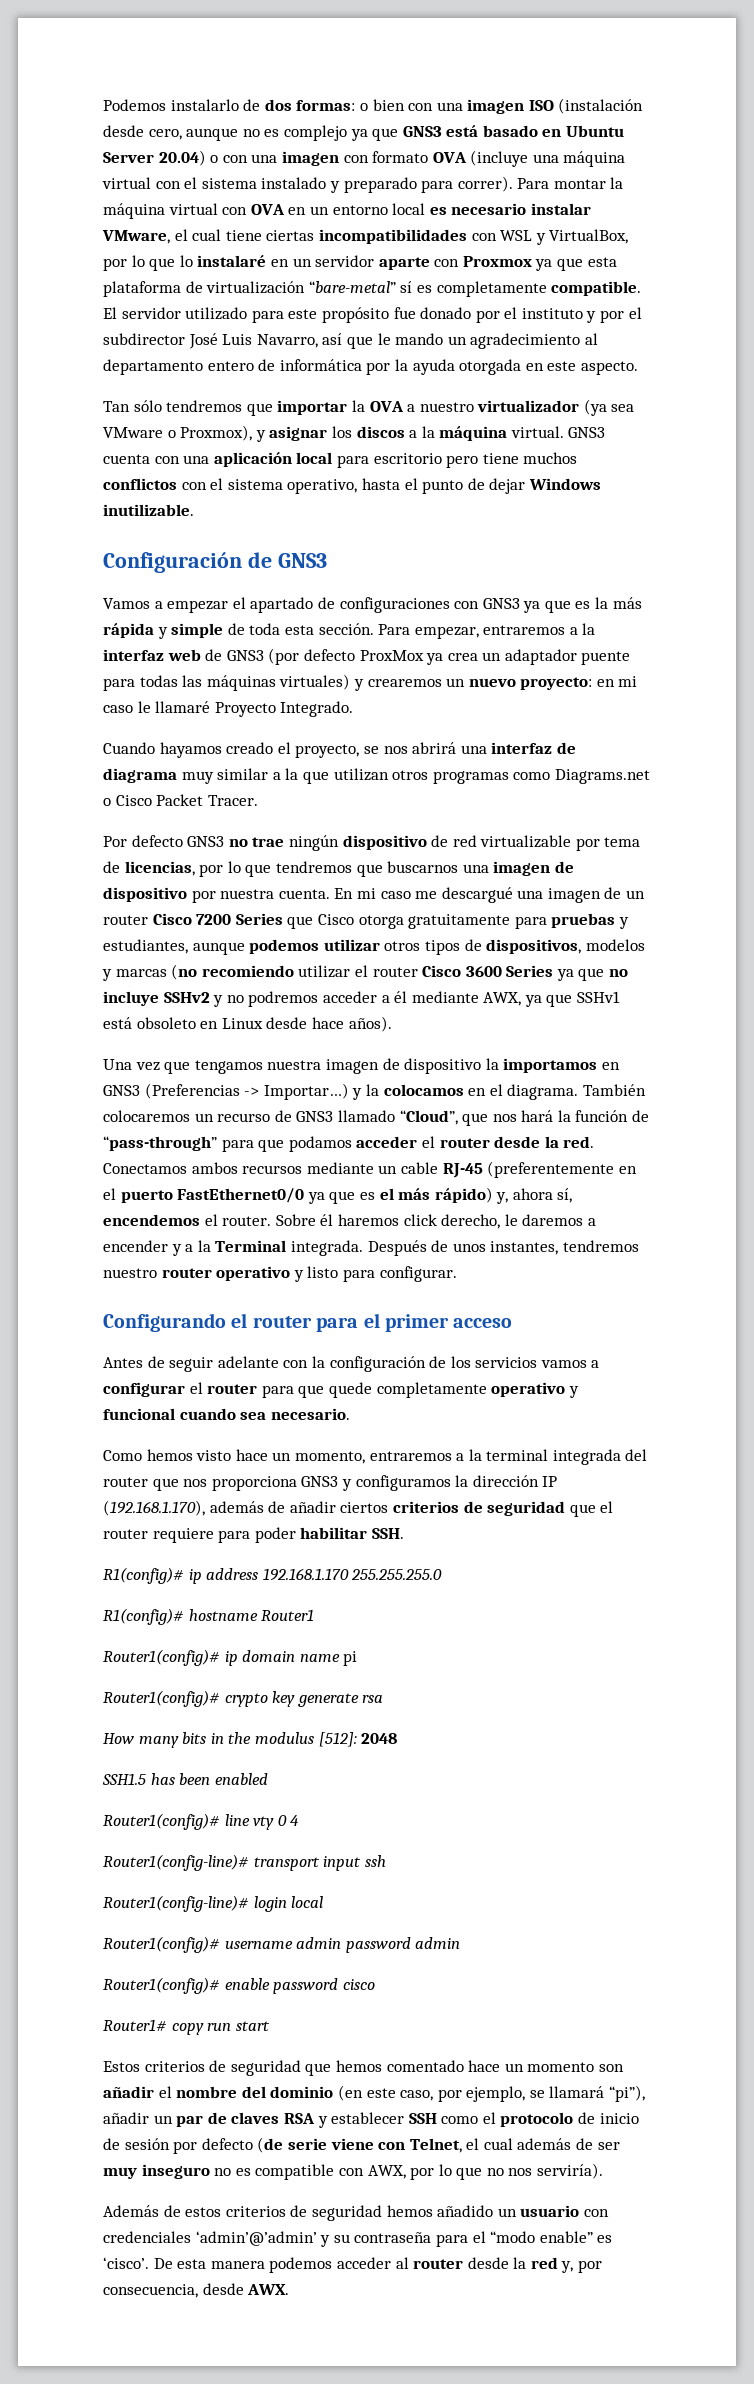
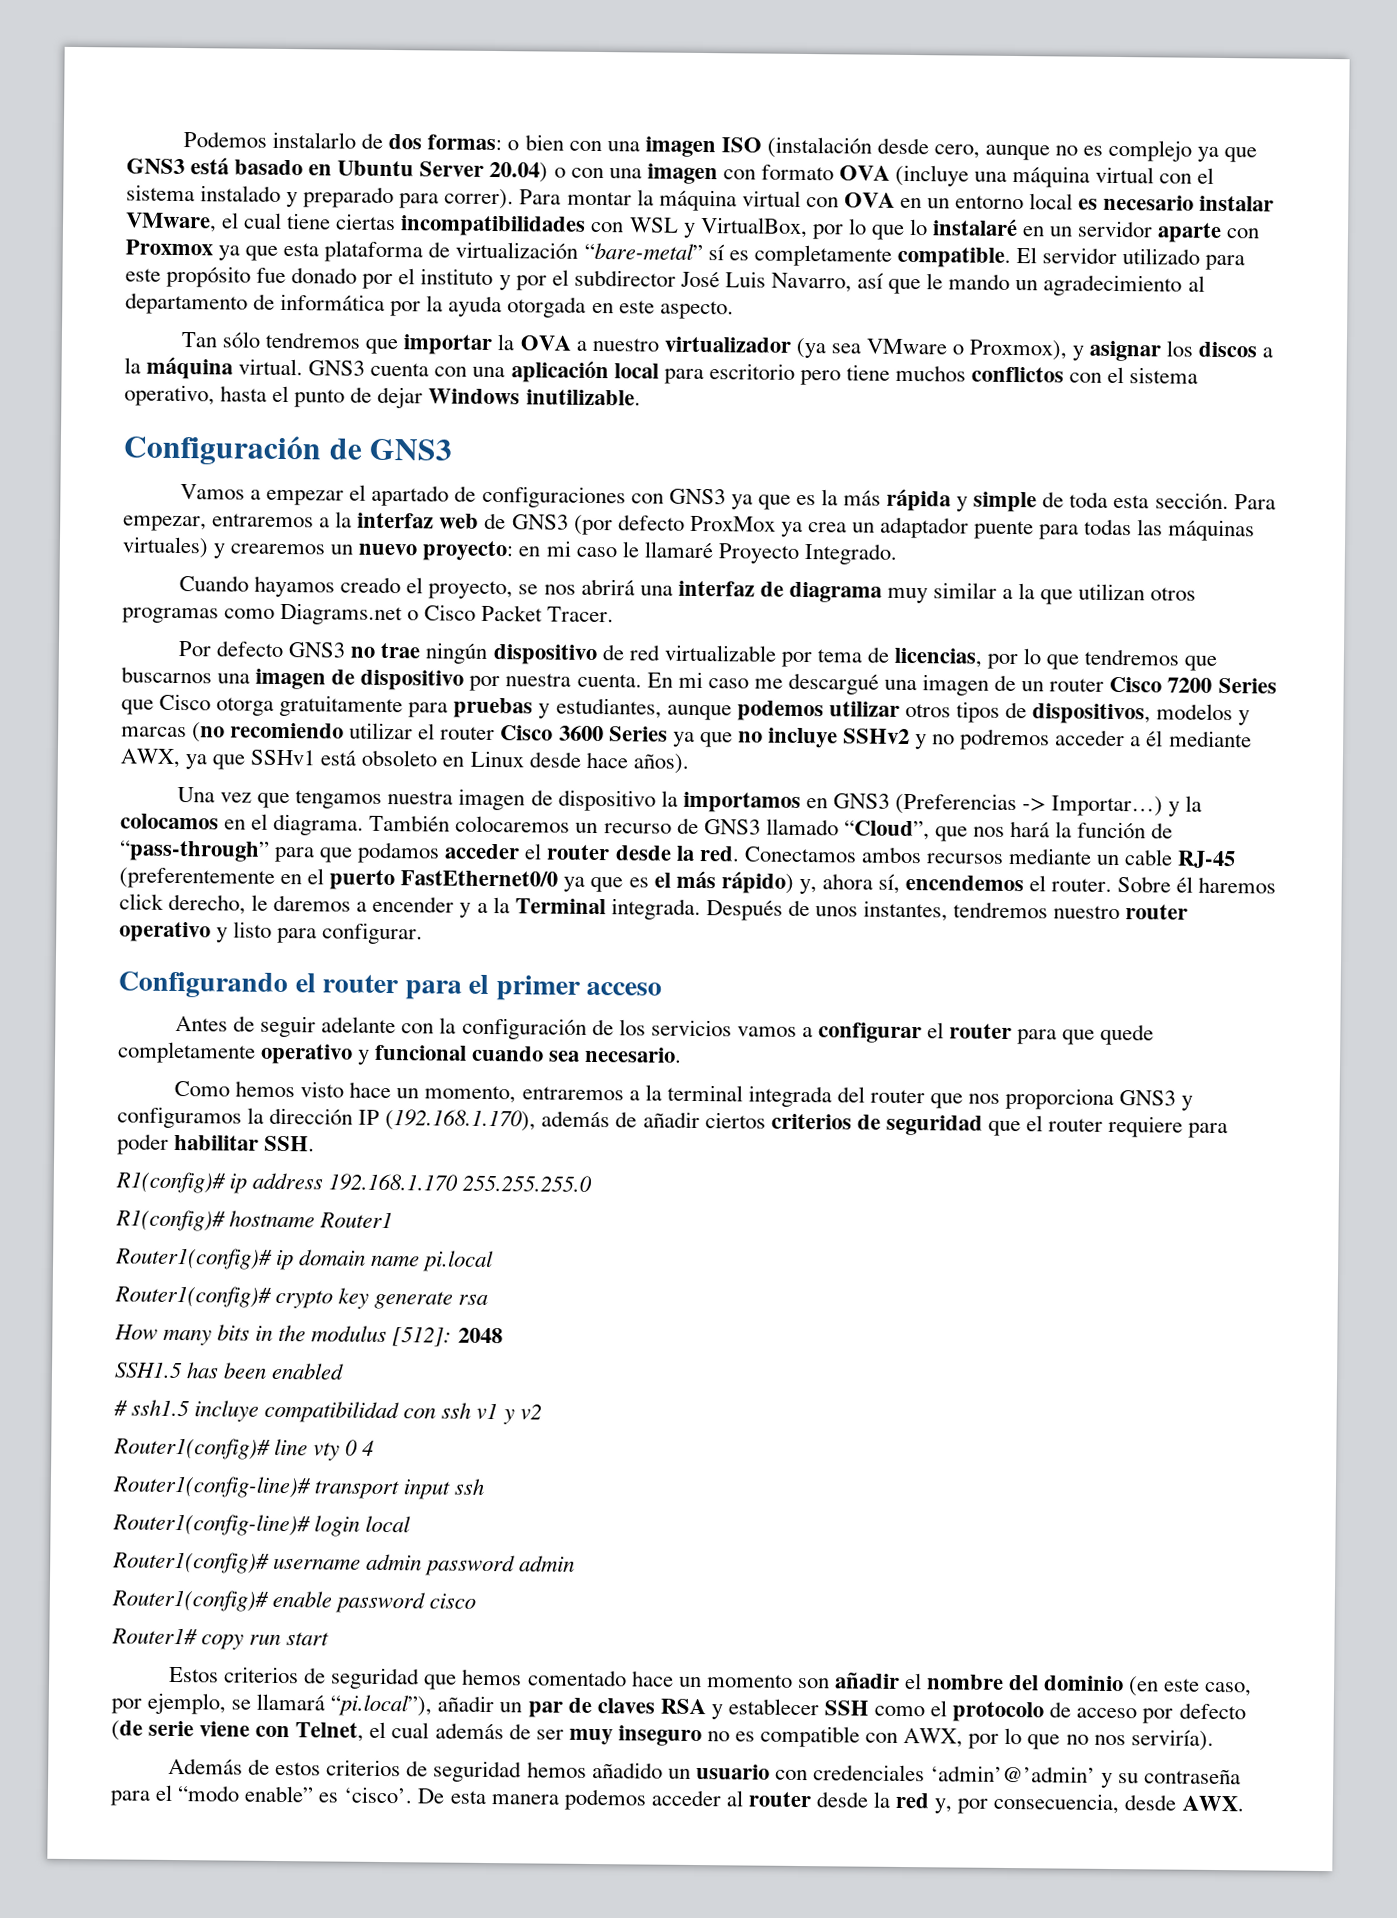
[207,361,254,371] entero -> (248, 303) none
[343,1651,358,1666] pi -> [422,1250,495,1273] pi.local
(268, 1779) none -> [114,1399,542,1425] // # ssh1.5 incluye compatibilidad con ssh v1 y v2
[609,2085,646,2102] “pi”), -> [330,1694,433,1717] “pi.local”),
[599,2113,639,2124] [103,2138,170,2150] inicio de sesión -> [1076,1707,1138,1719] acceso

